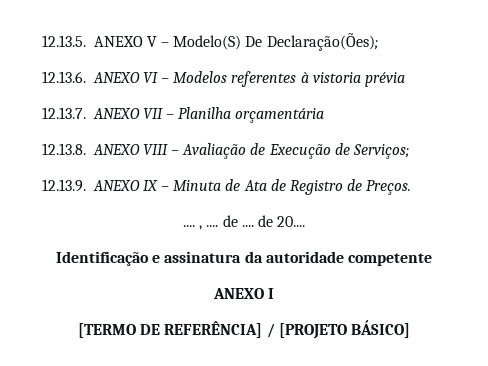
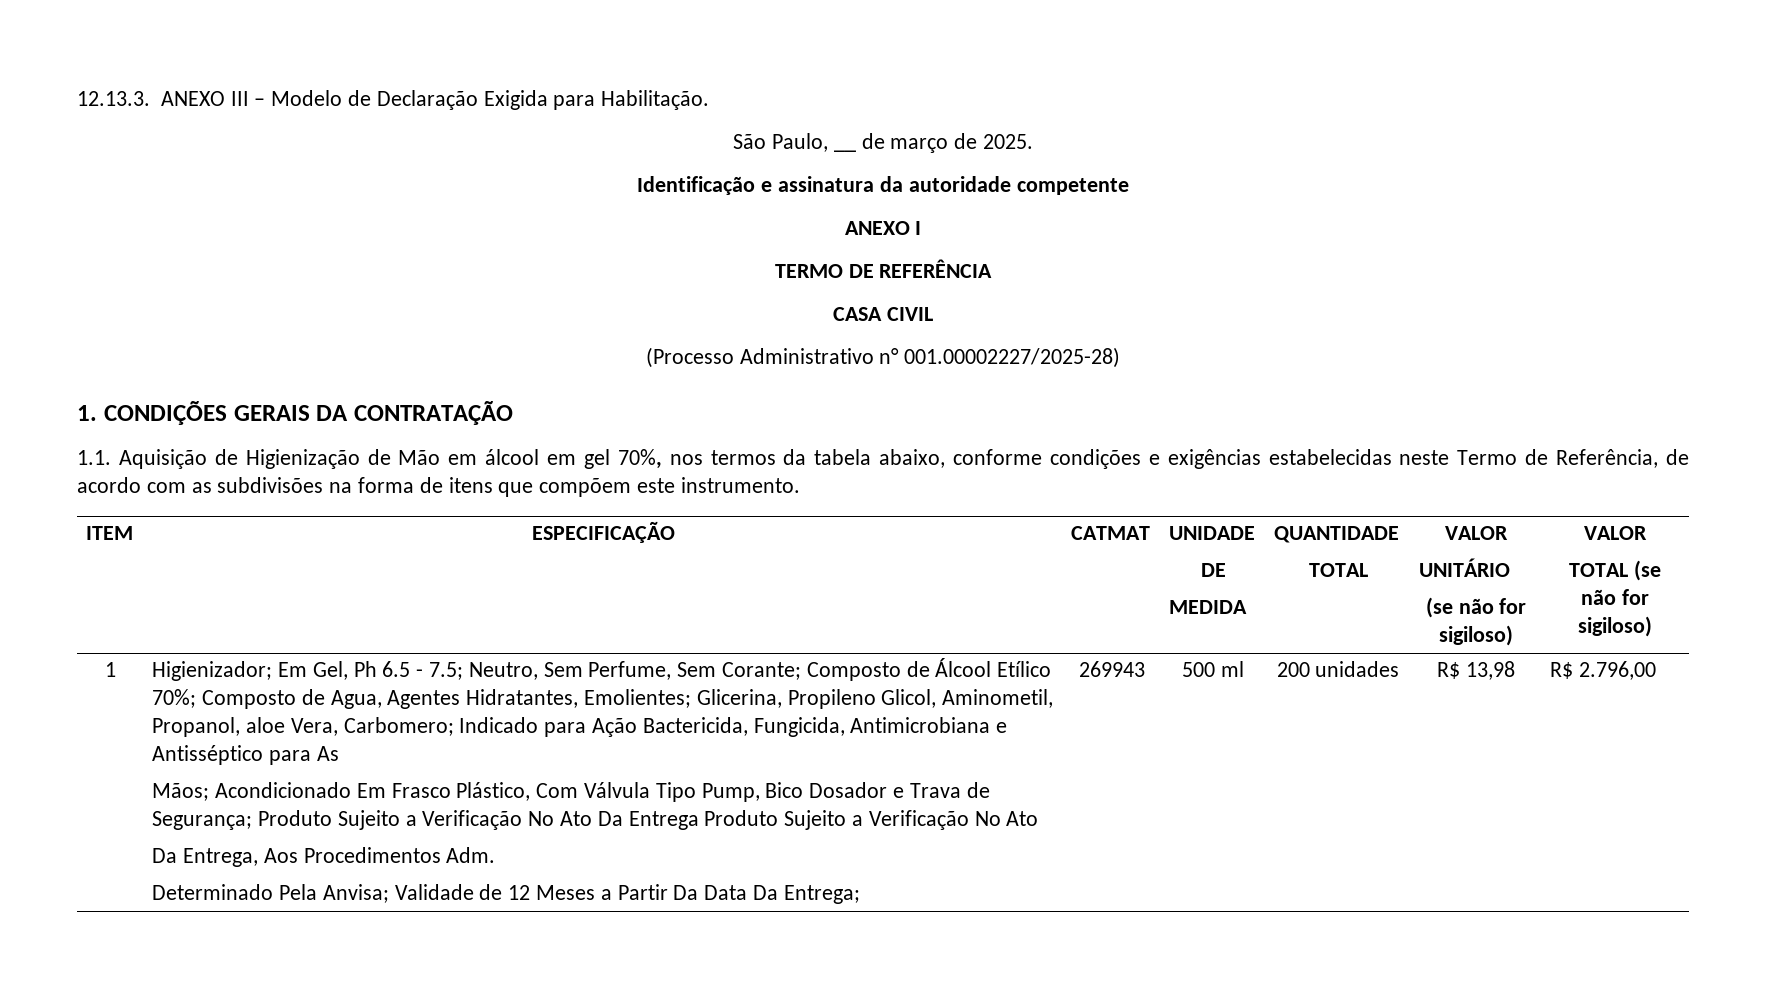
[42,33,378,51] [42,71,406,87] [42,107,325,123] [42,143,410,159] [42,179,412,195] [182,215,306,230] 12.13.5. ANEXO V – Modelo(S) De Declaração(Ões); // 12.13.6. ANEXO VI – Modelos referentes à vistoria prévia // 12.13.7. ANEXO VII – Planilha orçamentária // 12.13.8. ANEXO VIII – Avaliação de Execução de Serviços; // 12.13.9. ANEXO IX – Minuta de Ata de Registro de Preços. // .... , .... de .... de 20.... -> [77,90,710,110] [733,133,856,152] [861,133,1033,153] 12.13.3. ANEXO III – Modelo de Declaração Exigida para Habilitação. // São Paulo, __ de março de 2025.
[78,320,410,339] [TERMO DE REFERÊNCIA] / [PROJETO BÁSICO] -> [774,259,993,278] [833,307,933,321] [645,347,1121,368] [77,401,513,425] [77,449,1690,469] [77,477,800,497] [86,526,134,540] [531,521,675,543] [1071,526,1151,540] [1169,526,1256,540] [1200,563,1226,577] [1169,600,1248,614] [1274,526,1400,543] [1308,563,1368,577] [1445,526,1508,540] [1419,558,1511,577] [1425,597,1527,618] [1439,625,1513,646] [1584,526,1647,540] [1569,560,1661,581] [1581,589,1649,605] [1578,616,1652,637] [105,662,116,677] [152,658,1052,681] [152,689,1054,709] [152,717,1008,737] [152,745,339,765] [152,782,990,802] [152,810,1039,830] [152,847,496,867] [152,884,860,904] [1078,661,1145,677] [1182,661,1244,677] [1276,661,1400,677] [1437,661,1515,680] [1550,661,1656,680] TERMO DE REFERÊNCIA // CASA CIVIL // (Processo Administrativo n° 001.00002227/2025-28) // 1. CONDIÇÕES GERAIS DA CONTRATAÇÃO // 1.1. Aquisição de Higienização de Mão em álcool em gel 70%, nos termos da tabela abaixo, conforme condições e exigências estabelecidas neste Termo de Referência, de acordo com as subdivisões na forma de itens que compõem este instrumento. // ITEM | ESPECIFICAÇÃO | CATMAT | UNIDADE // DE // MEDIDA | QUANTIDADE // TOTAL | VALOR // UNITÁRIO // (se não for sigiloso) | VALOR // TOTAL (se não for sigiloso) // 1 | Higienizador; Em Gel, Ph 6.5 - 7.5; Neutro, Sem Perfume, Sem Corante; Composto de Álcool Etílico 70%; Composto de Agua, Agentes Hidratantes, Emolientes; Glicerina, Propileno Glicol, Aminometil, Propanol, aloe Vera, Carbomero; Indicado para Ação Bactericida, Fungicida, Antimicrobiana e Antisséptico para As // Mãos; Acondicionado Em Frasco Plástico, Com Válvula Tipo Pump, Bico Dosador e Trava de Segurança; Produto Sujeito a Verificação No Ato Da Entrega Produto Sujeito a Verificação No Ato // Da Entrega, Aos Procedimentos Adm. // Determinado Pela Anvisa; Validade de 12 Meses a Partir Da Data Da Entrega; | 269943 | 500 ml | 200 unidades | R$ 13,98 | R$ 2.796,00

